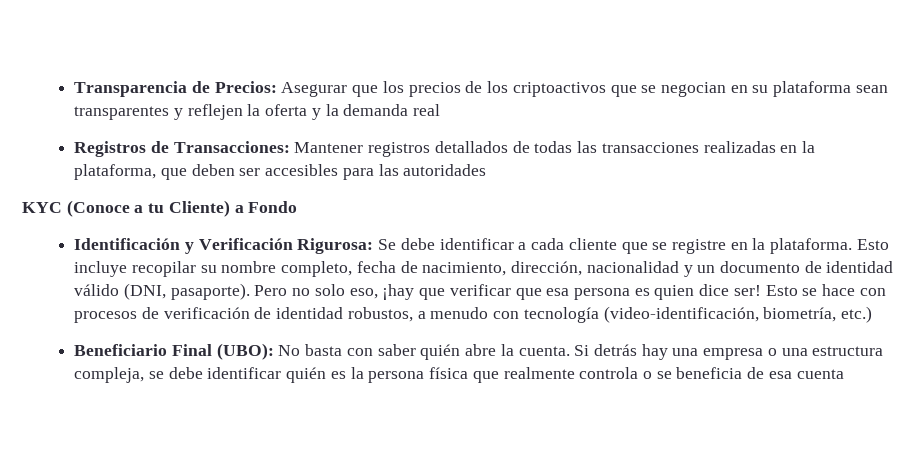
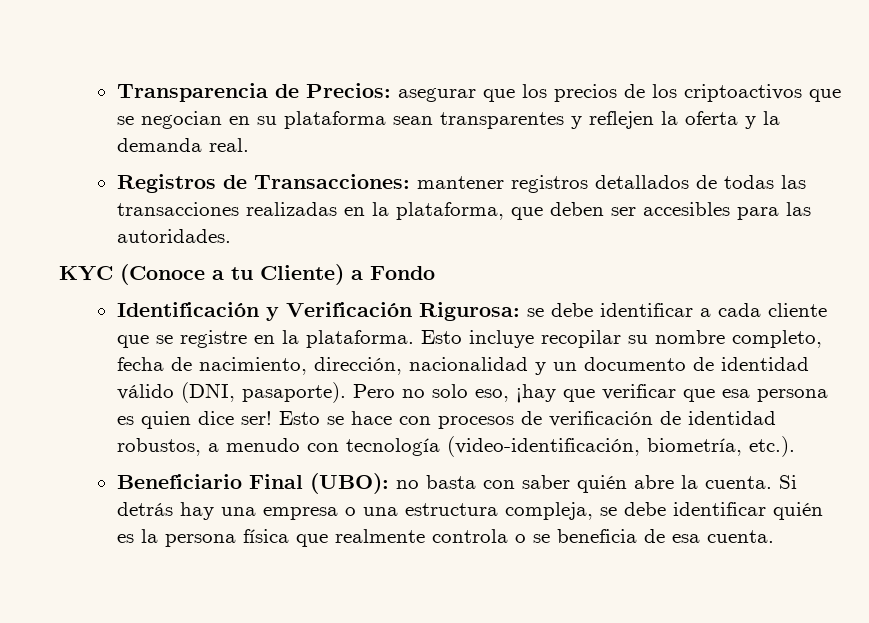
[281,82,348,97] Asegurar -> [397,88,476,102] asegurar
[413,104,441,116] real -> [208,138,249,152] real.
[294,142,364,153] Mantener -> [416,176,504,189] mantener
[403,164,487,176] autoridades -> [116,229,231,243] autoridades.
[378,239,397,250] Se -> [526,308,544,317] se
[841,306,873,323] etc.) -> [748,436,795,457] etc.).
[278,345,301,356] No -> [395,480,419,489] no
[796,369,844,379] cuenta -> [706,530,774,543] cuenta.

